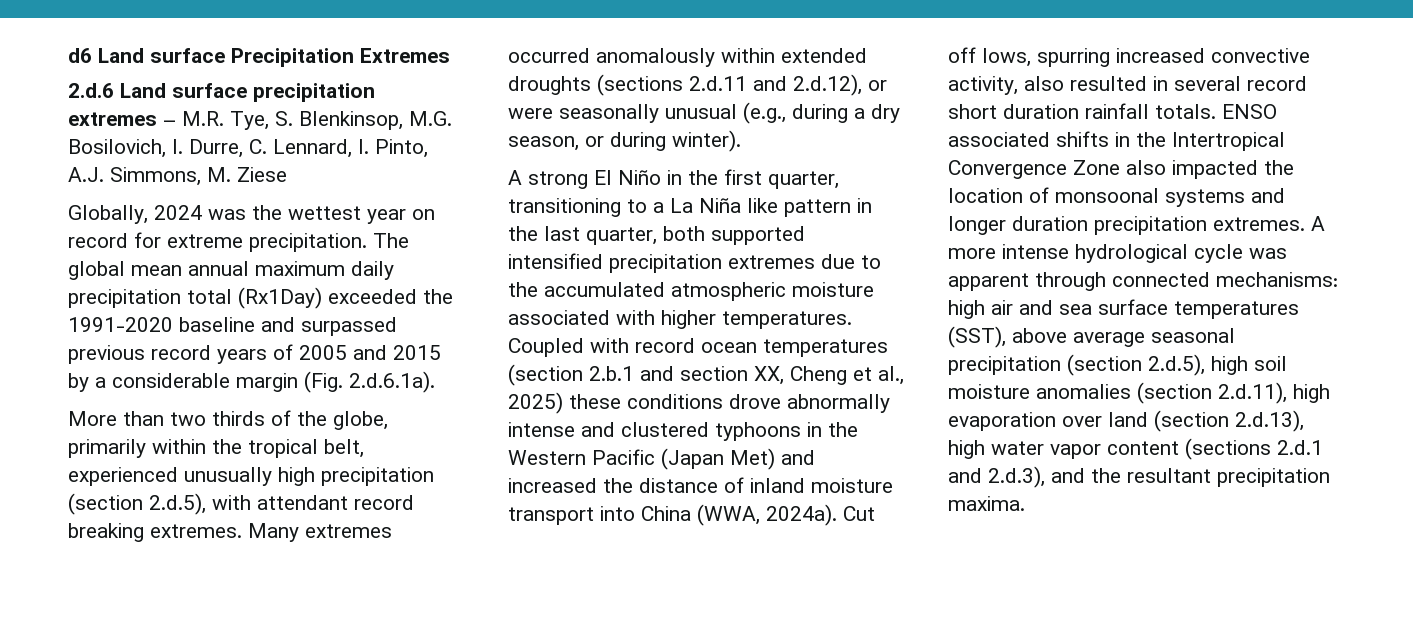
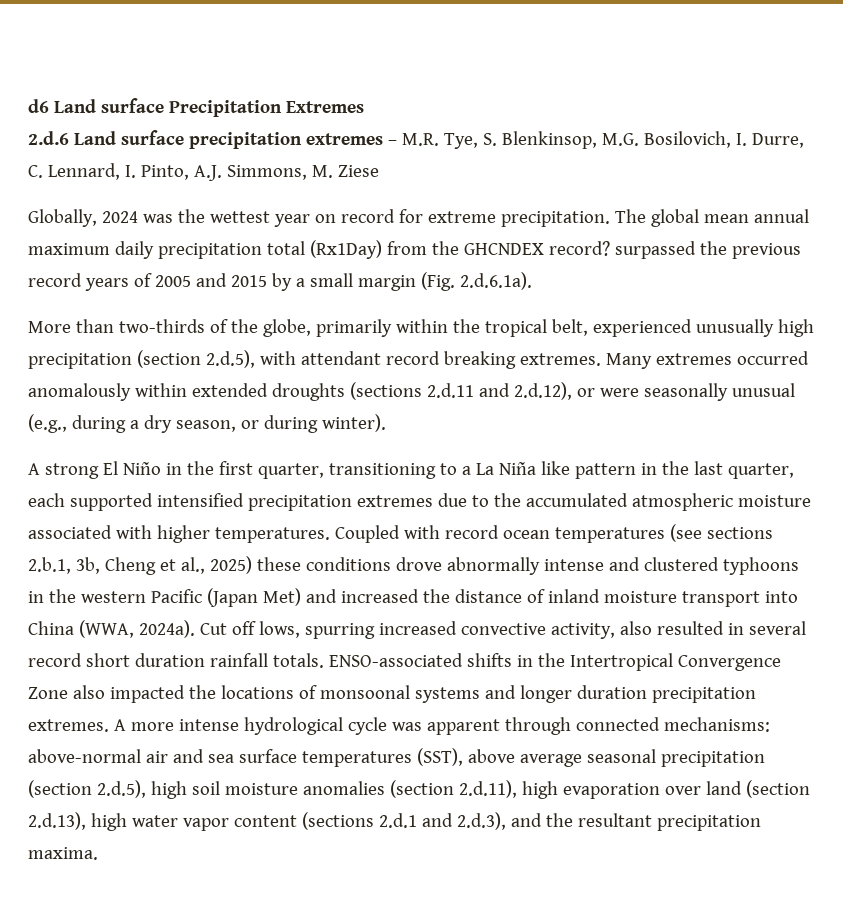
[328,289,453,304] [68,317,397,336] exceeded the 1991-2020 baseline and surpassed -> [386,241,727,259] from the GHCNDEX record? surpassed the
[112,373,230,388] considerable -> [309,273,353,287] small
[170,411,265,426] two thirds -> [118,319,205,333] two-thirds
[663,226,705,241] both -> [28,493,65,507] each
[508,364,784,386] (section 2.b.1 and section XX, -> [669,524,773,542] [28,557,100,574] (see sections 2.b.1, 3b,
[508,450,586,465] Western -> [80,591,146,603] western
[1222,104,1277,119] [948,132,1050,147] ENSO associated -> [328,653,463,667] ENSO-associated
[948,188,1023,203] location -> [220,685,294,699] locations
[948,300,985,319] high -> [28,749,141,763] above-normal

